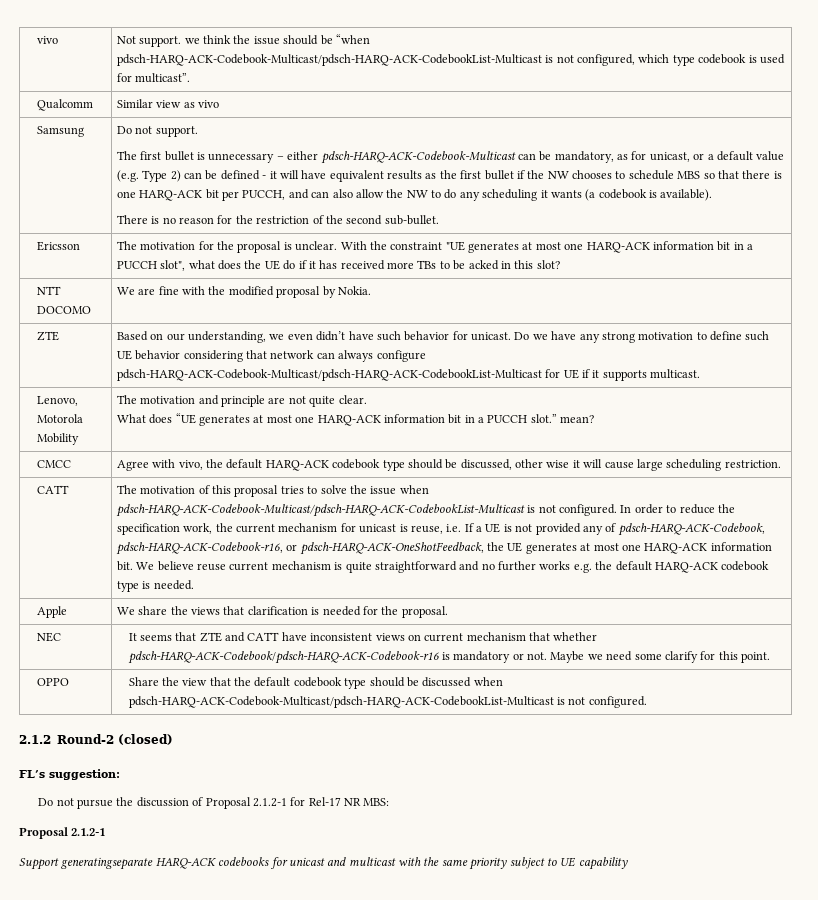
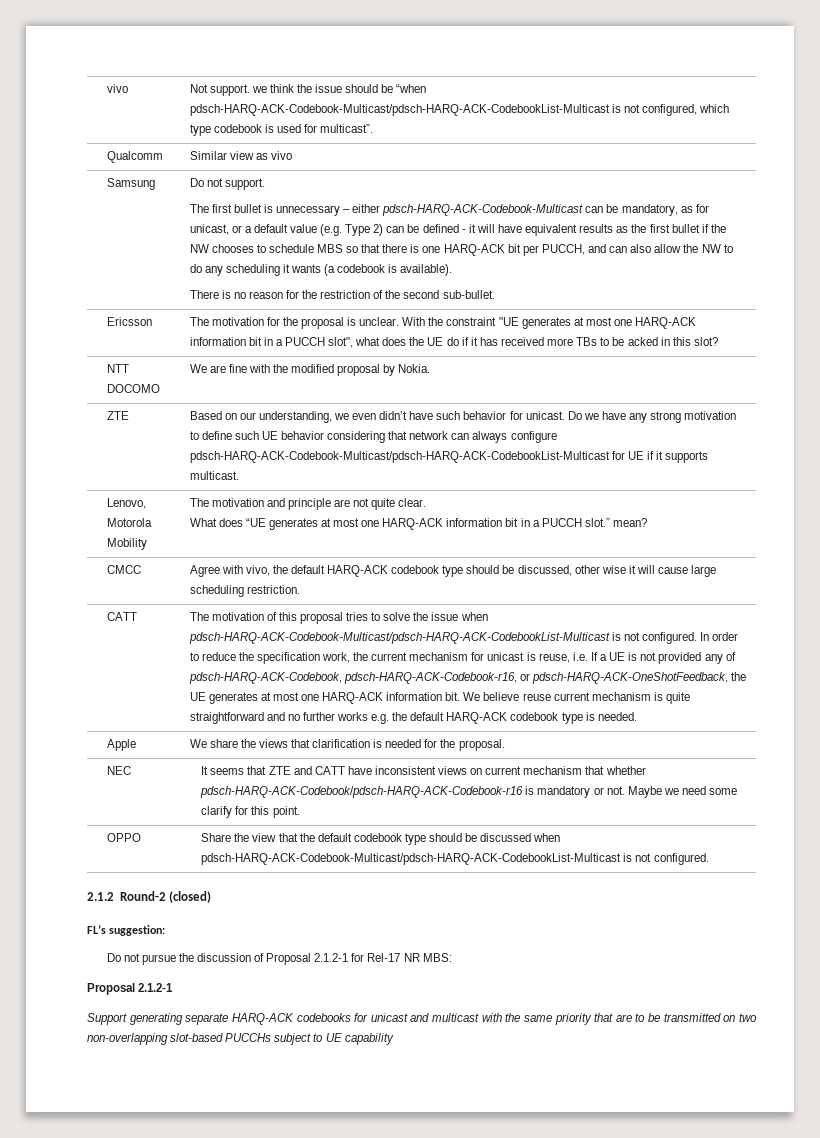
[61,857,154,870] generatingseparate -> [129,1013,229,1025] generating separate
(508, 863) none -> [594,1013,758,1022] [87,1033,272,1045] that are to be transmitted on two non-overlapping slot-based PUCCHs

